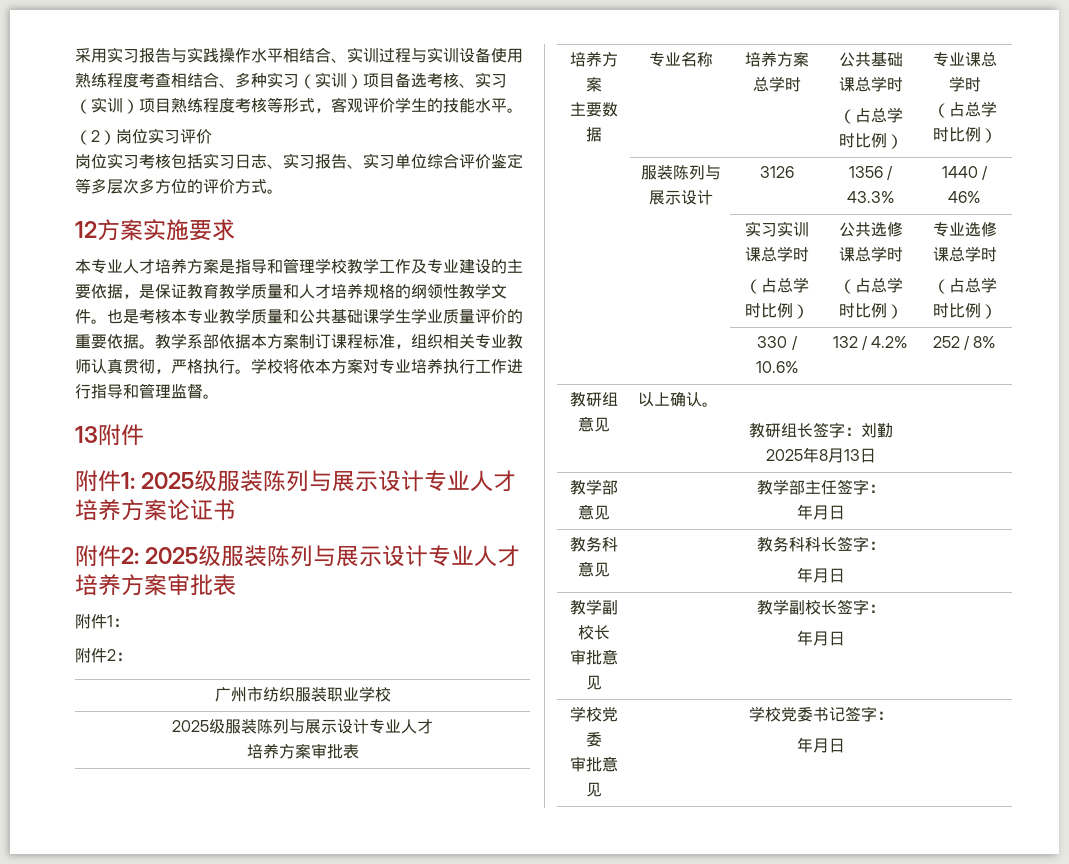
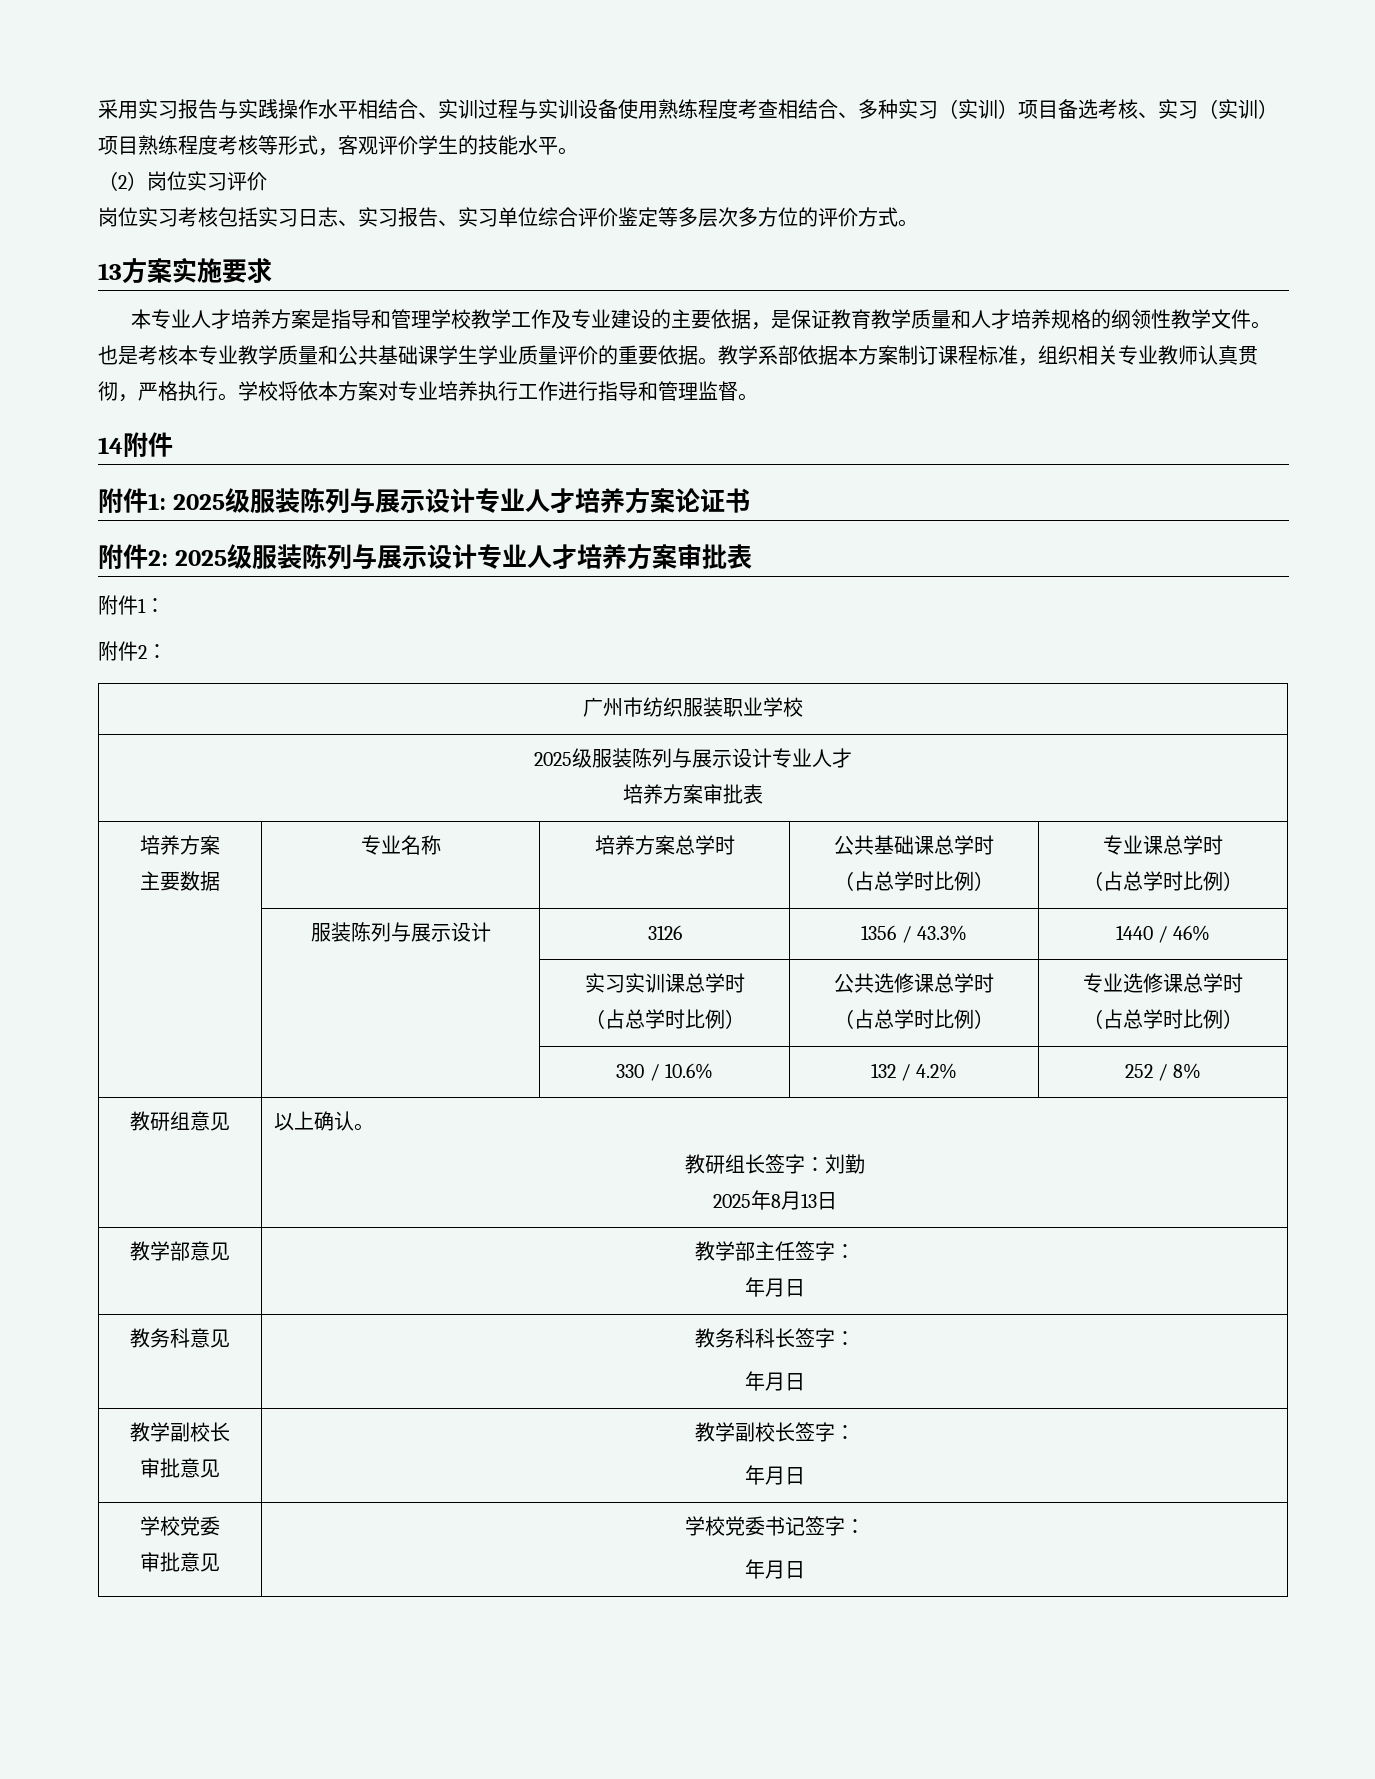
[75,221,97,238] 12 -> [98,263,122,280] 13
[75,426,98,443] 13 -> [98,437,123,454] 14

